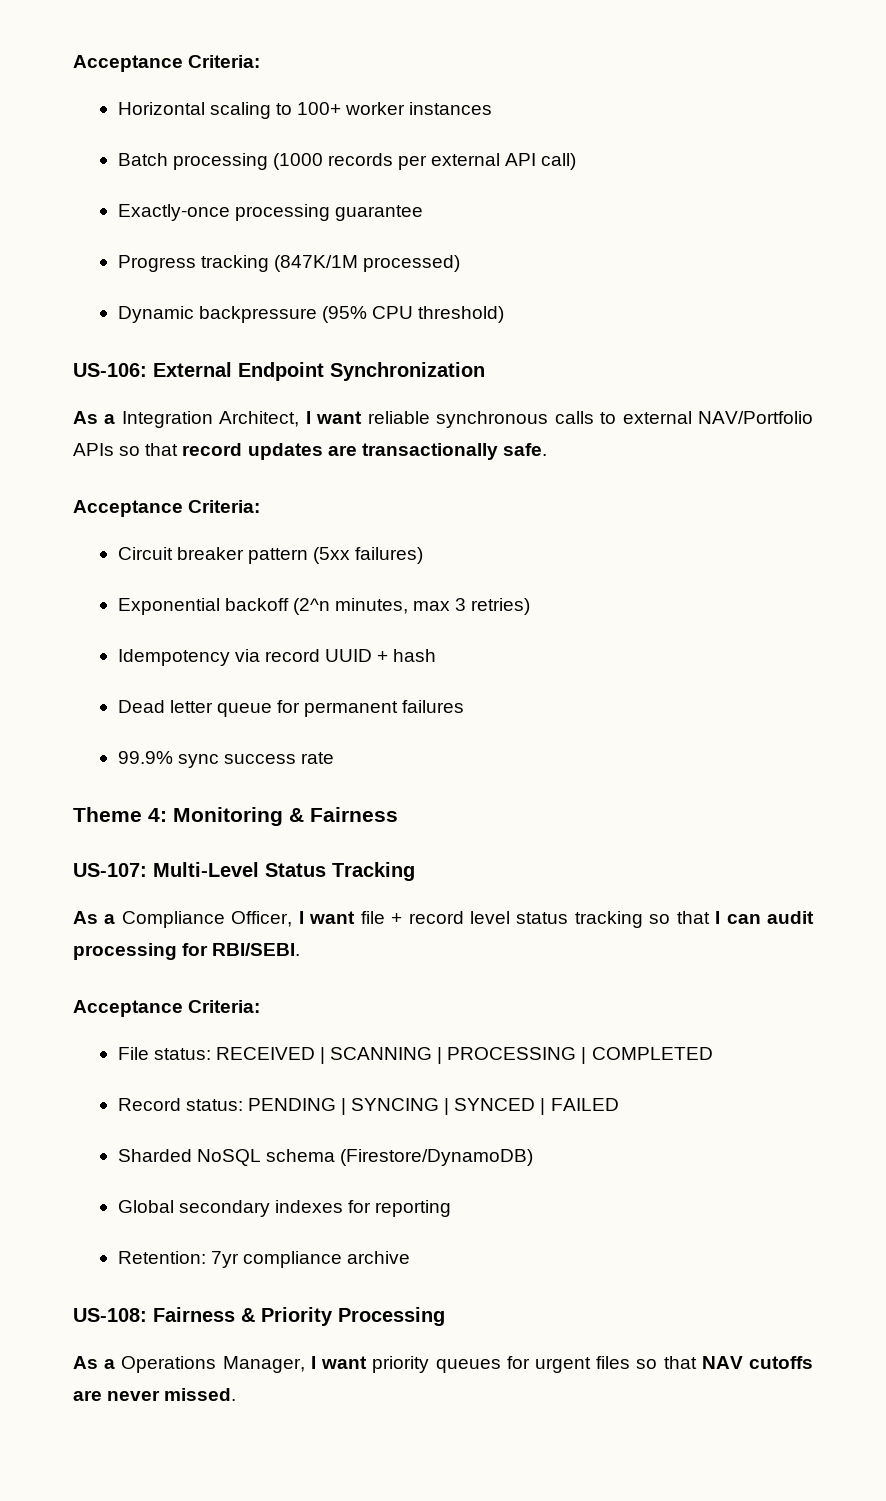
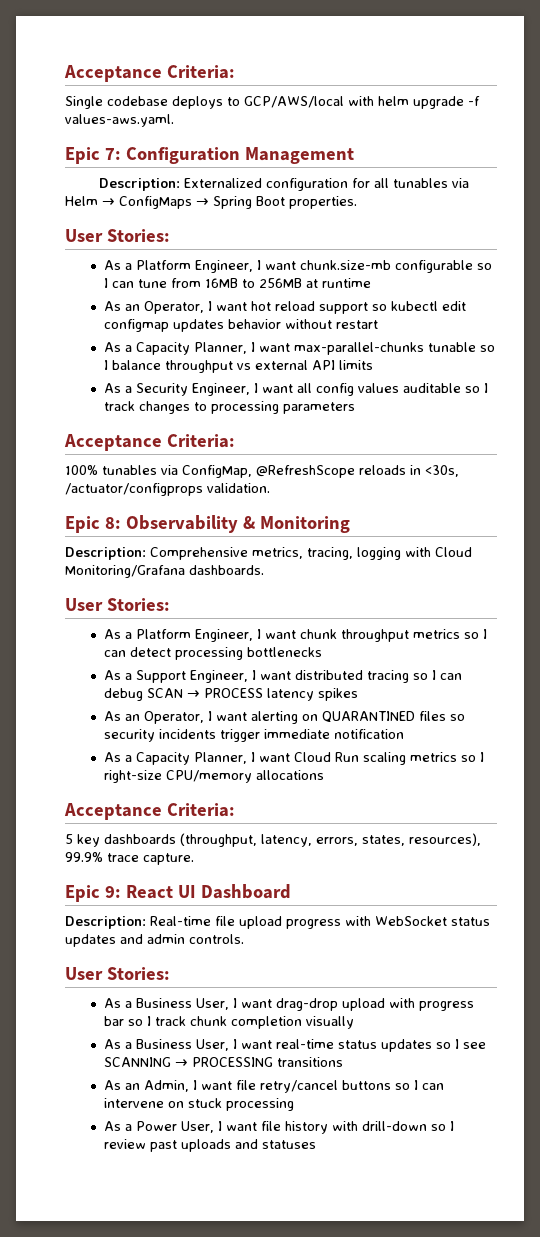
[73,55,261,72] [117,102,493,119] [117,153,577,170] [117,204,423,221] [117,255,460,272] [117,306,505,323] [73,362,485,381] [73,411,814,428] [73,443,547,460] [73,500,261,517] [117,547,424,564] [117,598,531,615] [117,649,437,666] [117,700,465,717] [117,751,334,768] [73,807,398,826] [73,862,415,881] [73,911,814,928] [73,943,301,960] [73,1000,261,1017] [117,1047,713,1064] [117,1098,619,1115] [117,1149,533,1166] [117,1200,452,1217] [117,1251,410,1268] [73,1307,445,1326] [73,1356,813,1373] [73,1388,237,1401] Acceptance Criteria: // Horizontal scaling to 100+ worker instances // Batch processing (1000 records per external API call) // Exactly-once processing guarantee // Progress tracking (847K/1M processed) // Dynamic backpressure (95% CPU threshold) // US-106: External Endpoint Synchronization // As a Integration Architect, I want reliable synchronous calls to external NAV/Portfolio APIs so that record updates are transactionally safe. // Acceptance Criteria: // Circuit breaker pattern (5xx failures) // Exponential backoff (2^n minutes, max 3 retries) // Idempotency via record UUID + hash // Dead letter queue for permanent failures // 99.9% sync success rate // Theme 4: Monitoring & Fairness // US-107: Multi-Level Status Tracking // As a Compliance Officer, I want file + record level status tracking so that I can audit processing for RBI/SEBI. // Acceptance Criteria: // File status: RECEIVED | SCANNING | PROCESSING | COMPLETED // Record status: PENDING | SYNCING | SYNCED | FAILED // Sharded NoSQL schema (Firestore/DynamoDB) // Global secondary indexes for reporting // Retention: 7yr compliance archive // US-108: Fairness & Priority Processing // As a Operations Manager, I want priority queues for urgent files so that NAV cutoffs are never missed. -> [64,65,235,82] [65,96,480,109] [65,114,174,127] [65,147,354,164] [98,178,469,191] [65,196,357,209] [65,229,170,242] [104,260,493,273] [104,278,372,288] [104,301,467,314] [104,319,379,332] [104,342,496,355] [104,360,374,373] [104,383,489,396] [104,401,356,414] [64,434,235,451] [65,465,459,478] [65,483,270,496] [65,515,350,533] [65,547,472,560] [65,565,264,578] [65,598,170,611] [104,629,488,642] [104,647,323,660] [104,670,463,683] [104,688,359,701] [104,711,466,724] [104,729,405,742] [104,752,485,765] [104,770,325,783] [64,803,235,820] [65,833,481,847] [65,852,194,865] [65,884,291,902] [65,916,490,929] [65,934,244,947] [65,967,170,980] [104,998,475,1011] [104,1016,355,1029] [104,1039,487,1052] [104,1057,344,1067] [104,1080,445,1093] [104,1098,295,1111] [104,1121,455,1134] [104,1139,317,1152] Acceptance Criteria: // Single codebase deploys to GCP/AWS/local with helm upgrade -f values-aws.yaml. // Epic 7: Configuration Management // Description: Externalized configuration for all tunables via Helm → ConfigMaps → Spring Boot properties. // User Stories: // As a Platform Engineer, I want chunk.size-mb configurable so I can tune from 16MB to 256MB at runtime // As an Operator, I want hot reload support so kubectl edit configmap updates behavior without restart // As a Capacity Planner, I want max-parallel-chunks tunable so I balance throughput vs external API limits // As a Security Engineer, I want all config values auditable so I track changes to processing parameters // Acceptance Criteria: // 100% tunables via ConfigMap, @RefreshScope reloads in <30s, /actuator/configprops validation. // Epic 8: Observability & Monitoring // Description: Comprehensive metrics, tracing, logging with Cloud Monitoring/Grafana dashboards. // User Stories: // As a Platform Engineer, I want chunk throughput metrics so I can detect processing bottlenecks // As a Support Engineer, I want distributed tracing so I can debug SCAN → PROCESS latency spikes // As an Operator, I want alerting on QUARANTINED files so security incidents trigger immediate notification // As a Capacity Planner, I want Cloud Run scaling metrics so I right-size CPU/memory allocations // Acceptance Criteria: // 5 key dashboards (throughput, latency, errors, states, resources), 99.9% trace capture. // Epic 9: React UI Dashboard // Description: Real-time file upload progress with WebSocket status updates and admin controls. // User Stories: // As a Business User, I want drag-drop upload with progress bar so I track chunk completion visually // As a Business User, I want real-time status updates so I see SCANNING → PROCESSING transitions // As an Admin, I want file retry/cancel buttons so I can intervene on stuck processing // As a Power User, I want file history with drill-down so I review past uploads and statuses

